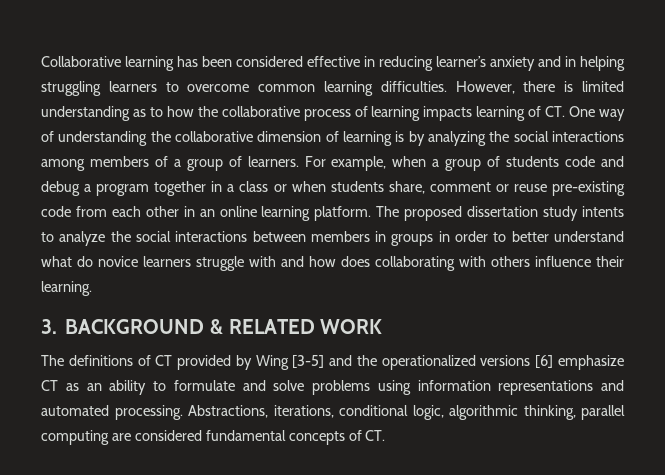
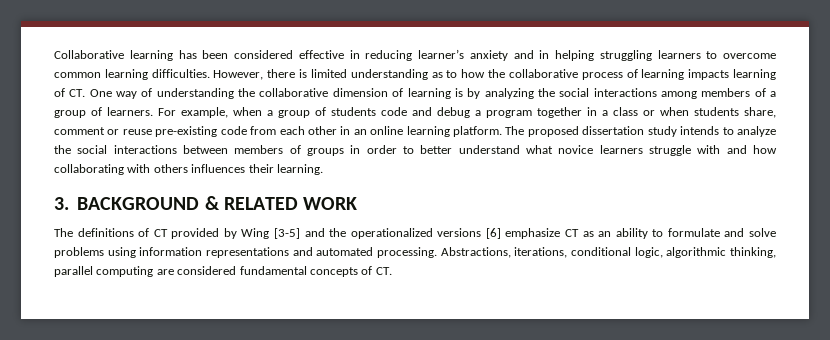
[582,206,624,217] intents -> [680,126,720,135] intends
[375,231,387,242] in -> [289,145,301,154] of
[77,256,93,267] do -> (553, 149) none
[341,256,370,267] does -> (778, 149) none
[535,256,591,267] influence -> [191,164,246,173] influences

